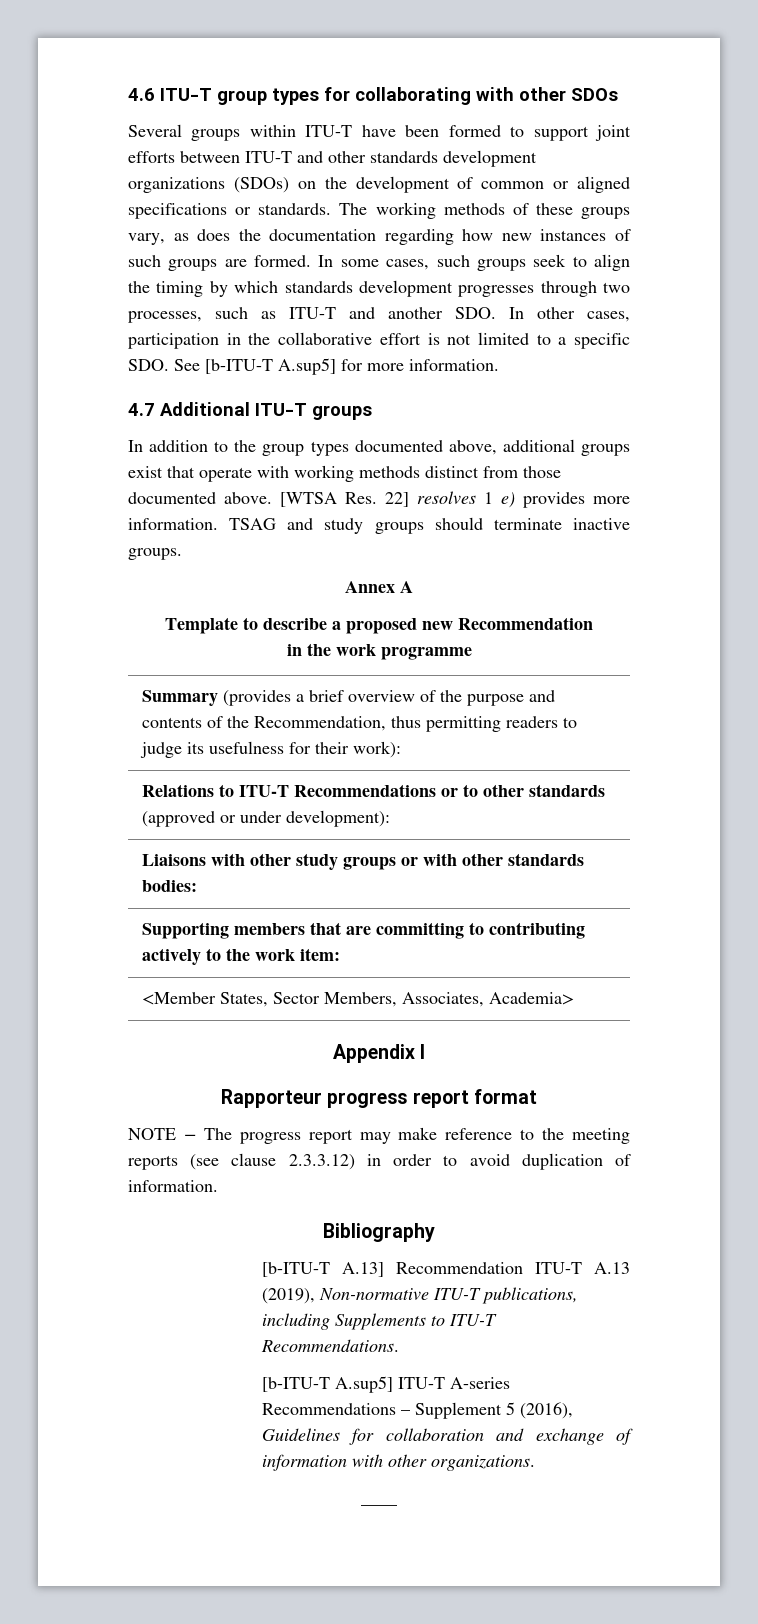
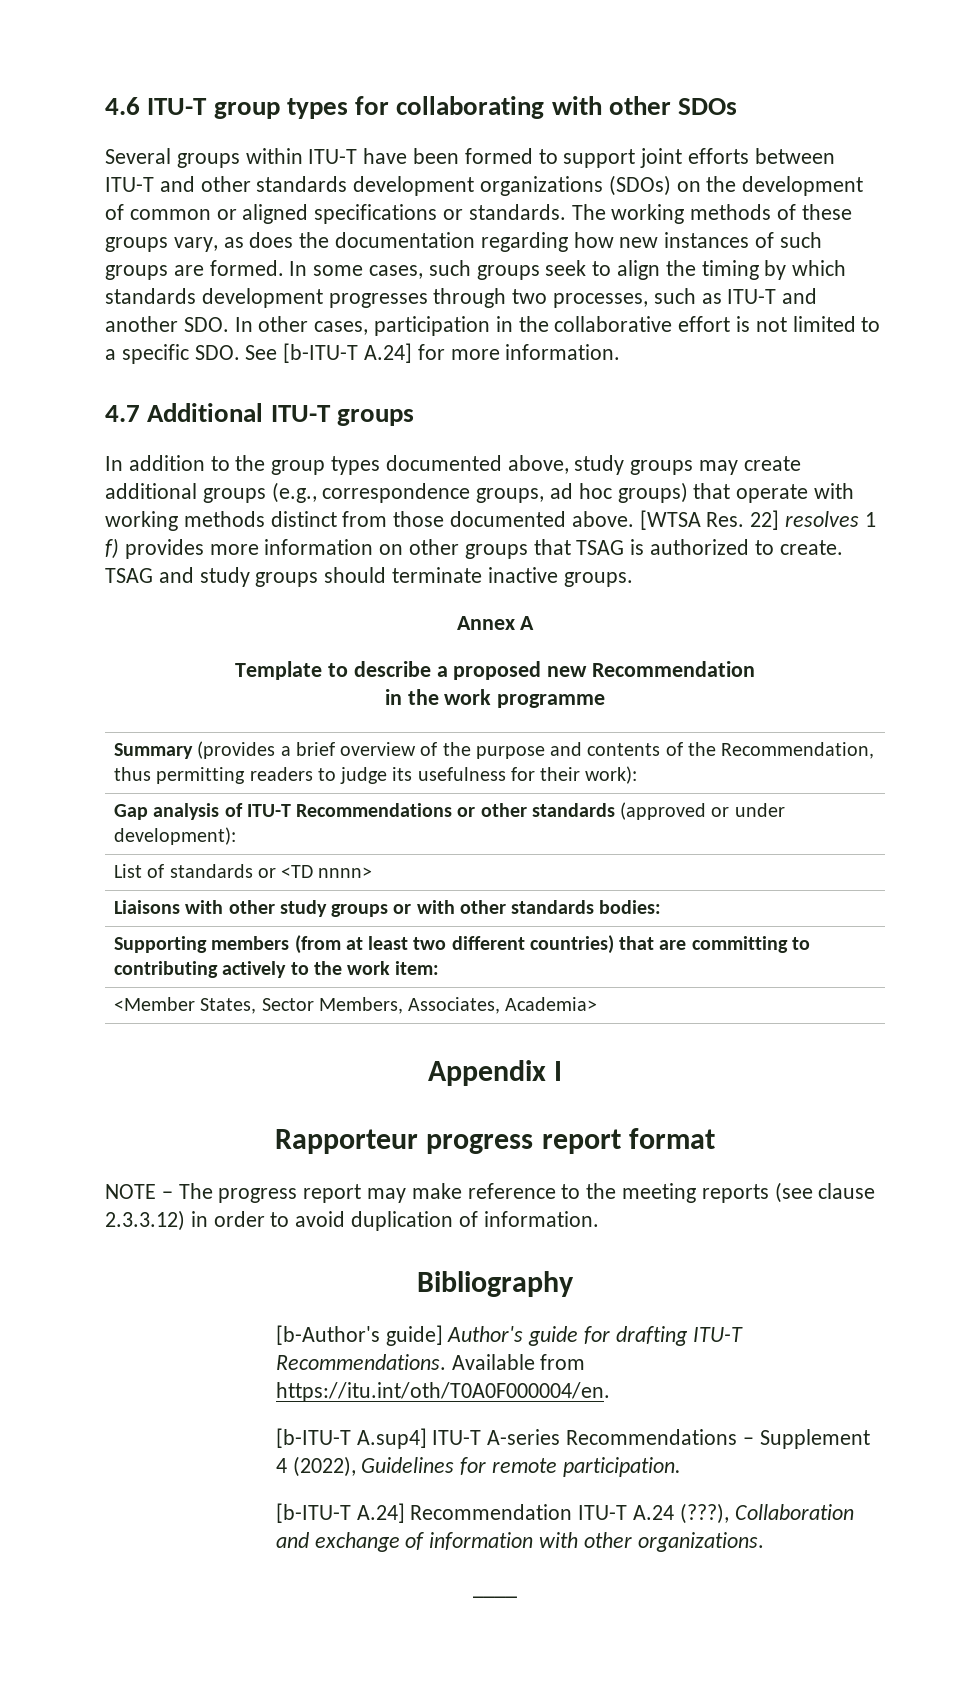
[278,358,336,375] A.sup5] -> [364,343,413,363] A.24]
[502,439,630,456] [128,466,163,478] additional groups exist -> [574,455,801,475] [105,482,688,503] study groups may create additional groups (e.g., correspondence groups, ad hoc groups)
[501,492,515,508] e) -> [105,538,119,559] f)
[128,518,218,530] information. -> [264,539,843,559] information on other groups that TSAG is authorized to create.
[141,784,234,797] Relations to -> [113,803,243,820] Gap analysis of
[462,784,478,797] to -> (476, 812) none
(390, 818) none -> [113,864,373,878] // List of standards or <TD nnnn>
(305, 929) none -> [294,935,614,954] (from at least two different countries)
[261,1262,630,1277] [261,1287,578,1304] [261,1313,445,1330] [b-ITU-T A.13] Recommendation ITU-T A.13 (2019), Non-normative ITU-T publications, including Supplements to -> [275,1325,688,1346] [b-Author's guide] Author's guide for drafting
[261,1376,393,1393] // [b-ITU-T A.sup5] -> [451,1354,586,1370] [275,1382,610,1402] [275,1428,427,1449] Available from https://itu.int/oth/T0A0F000004/en. // [b-ITU-T A.sup4]
[505,1402,573,1419] [261,1428,484,1445] 5 (2016), Guidelines for collaboration -> [275,1456,681,1477] [275,1503,854,1524] 4 (2022), Guidelines for remote participation. // [b-ITU-T A.24] Recommendation ITU-T A.24 (???), Collaboration

